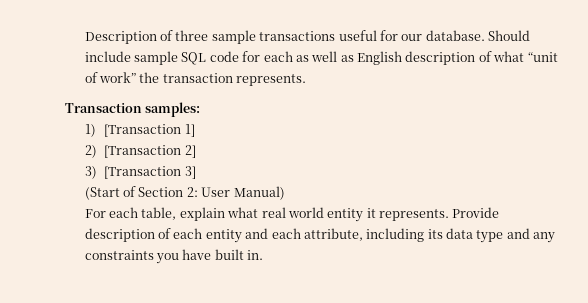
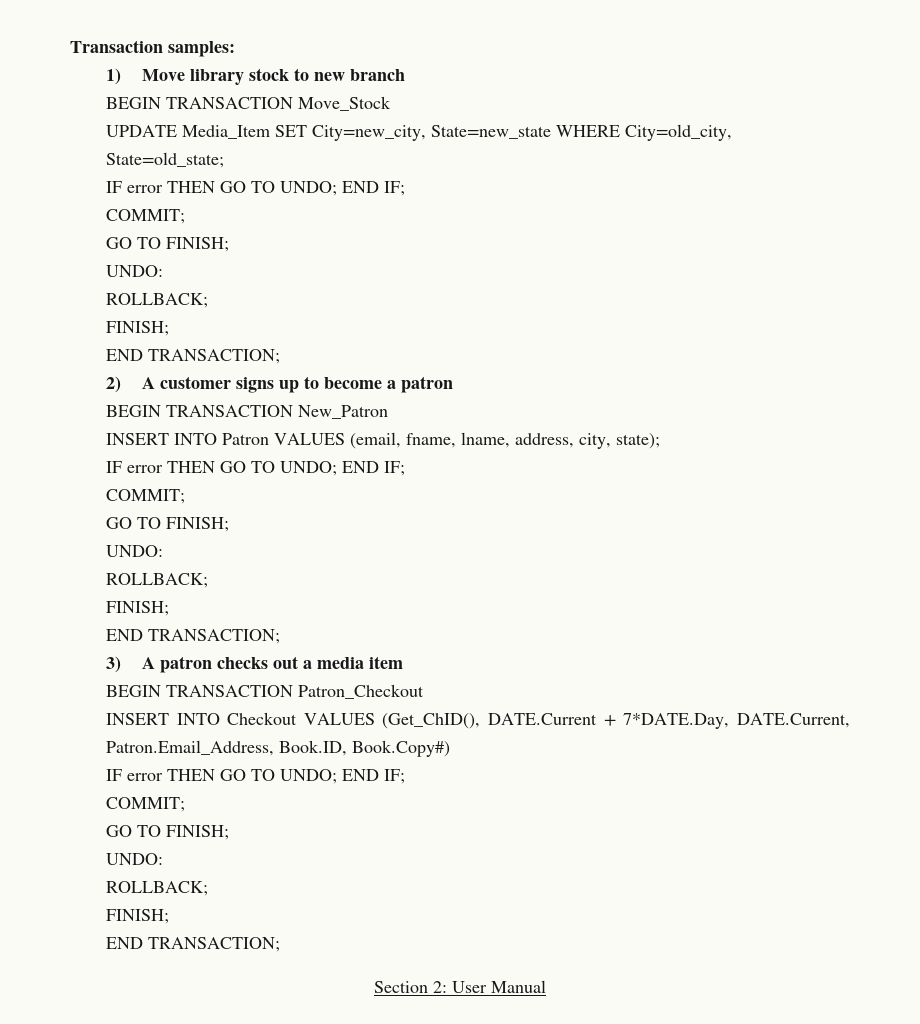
[84,30,531,44] [84,51,558,65] [84,72,307,86] [65,102,201,117] [84,124,195,137] [84,145,196,158] [84,166,196,179] [84,186,285,200] [84,207,500,222] [84,228,556,243] [84,249,264,264] Description of three sample transactions useful for our database. Should include sample SQL code for each as well as English description of what “unit of work” the transaction represents. // Transaction samples: // 1) [Transaction 1] // 2) [Transaction 2] // 3) [Transaction 3] // (Start of Section 2: User Manual) // For each table, explain what real world entity it represents. Provide description of each entity and each attribute, including its data type and any constraints you have built in. -> [70,40,235,57] [105,68,405,85] [105,96,391,111] [105,124,732,141] [105,152,224,168] [105,181,405,196] [105,209,185,224] [105,237,229,252] [105,265,163,277] [105,293,208,308] [105,321,169,336] [105,349,280,364] [105,376,453,393] [105,405,388,419] [105,432,660,449] [105,461,405,476] [105,489,185,504] [105,517,229,532] [105,545,163,557] [105,573,208,588] [105,601,169,616] [105,629,280,644] [105,656,403,673] [105,684,424,699] [105,712,851,729] [105,740,450,757] [105,769,405,784] [105,797,185,812] [105,825,229,840] [105,853,163,865] [105,881,208,896] [105,909,169,924] [105,937,280,952] [374,980,546,993] Transaction samples: // 1) Move library stock to new branch // BEGIN TRANSACTION Move_Stock // UPDATE Media_Item SET City=new_city, State=new_state WHERE City=old_city, State=old_state; // IF error THEN GO TO UNDO; END IF; // COMMIT; // GO TO FINISH; // UNDO: // ROLLBACK; // FINISH; // END TRANSACTION; // 2) A customer signs up to become a patron // BEGIN TRANSACTION New_Patron // INSERT INTO Patron VALUES (email, fname, lname, address, city, state); // IF error THEN GO TO UNDO; END IF; // COMMIT; // GO TO FINISH; // UNDO: // ROLLBACK; // FINISH; // END TRANSACTION; // 3) A patron checks out a media item // BEGIN TRANSACTION Patron_Checkout // INSERT INTO Checkout VALUES (Get_ChID(), DATE.Current + 7*DATE.Day, DATE.Current, Patron.Email_Address, Book.ID, Book.Copy#) // IF error THEN GO TO UNDO; END IF; // COMMIT; // GO TO FINISH; // UNDO: // ROLLBACK; // FINISH; // END TRANSACTION; // Section 2: User Manual

